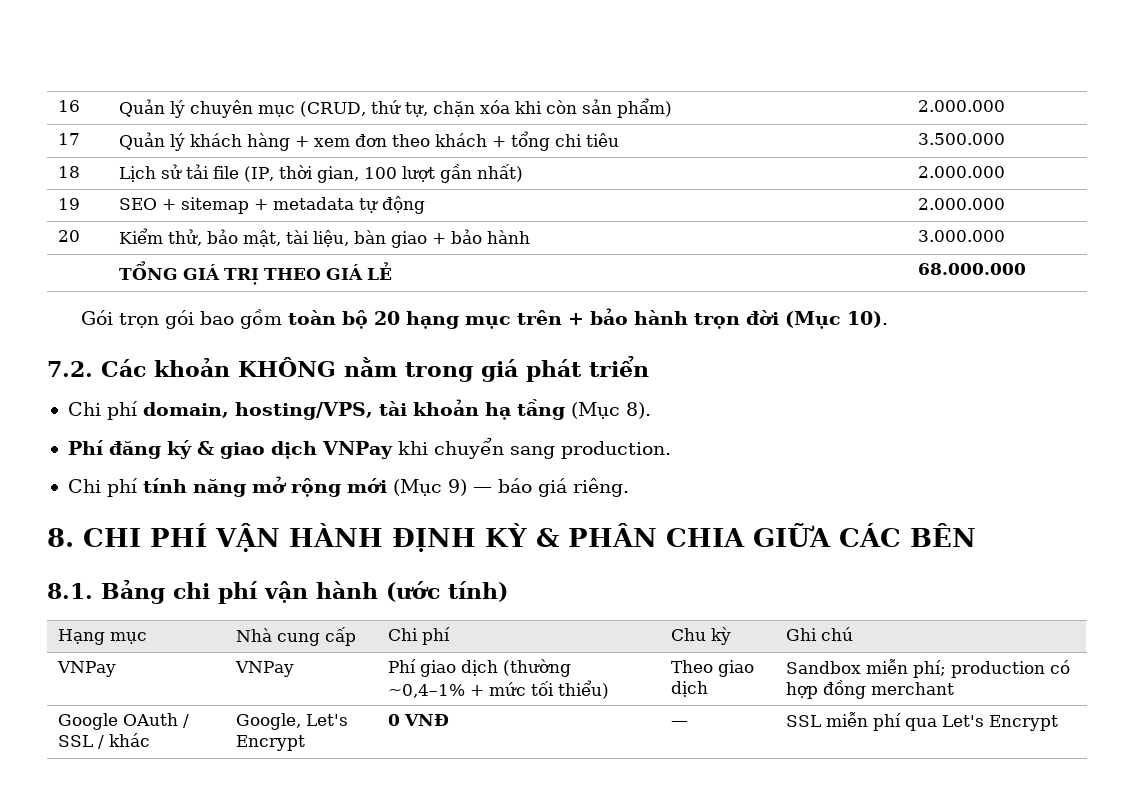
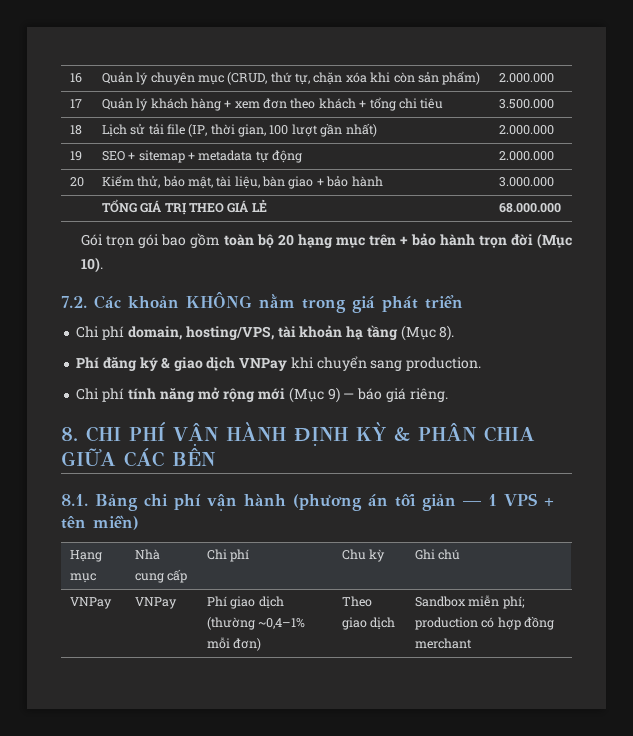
[386,581,508,602] (ước tính) -> [293,493,554,511] [61,515,139,530] (phương án tối giản — 1 VPS + tên miền)
[470,680,610,699] + mức tối thiểu) -> [206,637,262,651] mỗi đơn)
[58,713,190,730] [58,733,151,749] [236,713,349,730] [236,735,306,751] [388,714,450,726] [671,721,689,726] [786,712,1059,731] // Google OAuth / SSL / khác | Google, Let's Encrypt | 0 VNĐ | — | SSL miễn phí qua Let's Encrypt -> (472, 643) none

